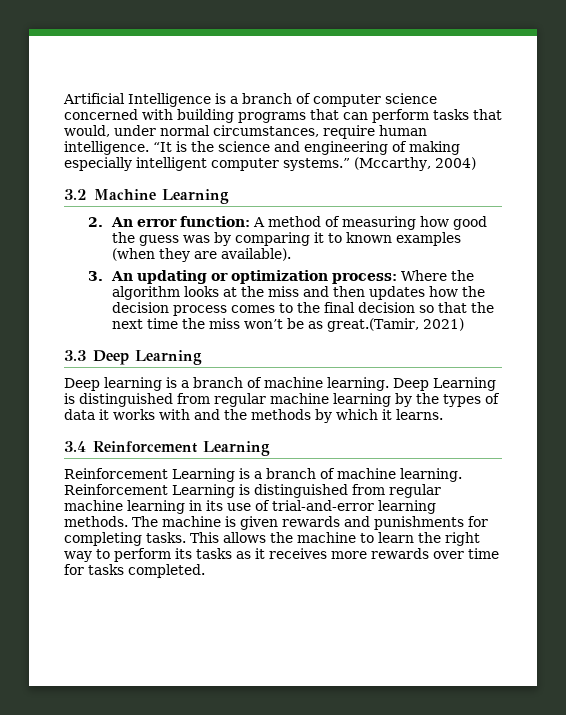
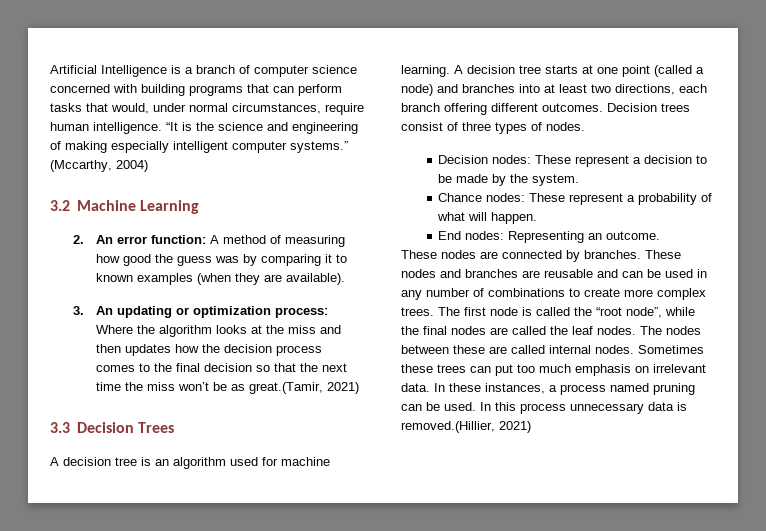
[92,350,202,365] [64,377,496,391] [64,393,500,407] [64,409,443,423] [64,441,270,456] [64,468,462,482] [64,484,441,498] [64,500,436,514] [64,516,488,530] [64,532,480,546] [64,548,499,562] [64,564,205,578] Deep Learning // Deep learning is a branch of machine learning. Deep Learning is distinguished from regular machine learning by the types of data it works with and the methods by which it learns. // 3.4 Reinforcement Learning // Reinforcement Learning is a branch of machine learning. Reinforcement Learning is distinguished from regular machine learning in its use of trial-and-error learning methods. The machine is given rewards and punishments for completing tasks. This allows the machine to learn the right way to perform its tasks as it receives more rewards over time for tasks completed. -> [76,422,174,433] [50,457,330,469] [401,65,704,77] [401,84,707,96] [401,103,690,115] [401,122,585,134] [438,155,708,167] [438,174,580,186] [438,193,713,205] [437,212,538,224] [438,231,661,243] [401,250,681,262] [401,269,707,278] [401,288,706,300] [401,307,695,318] [401,326,701,335] [401,345,704,354] [401,364,706,376] [401,383,695,395] [401,402,687,414] [401,421,531,433] Decision Trees // A decision tree is an algorithm used for machine learning. A decision tree starts at one point (called a node) and branches into at least two directions, each branch offering different outcomes. Decision trees consist of three types of nodes. // Decision nodes: These represent a decision to be made by the system. // Chance nodes: These represent a probability of what will happen. // End nodes: Representing an outcome. // These nodes are connected by branches. These nodes and branches are reusable and can be used in any number of combinations to create more complex trees. The first node is called the “root node”, while the final nodes are called the leaf nodes. The nodes between these are called internal nodes. Sometimes these trees can put too much emphasis on irrelevant data. In these instances, a process named pruning can be used. In this process unnecessary data is removed.(Hillier, 2021)

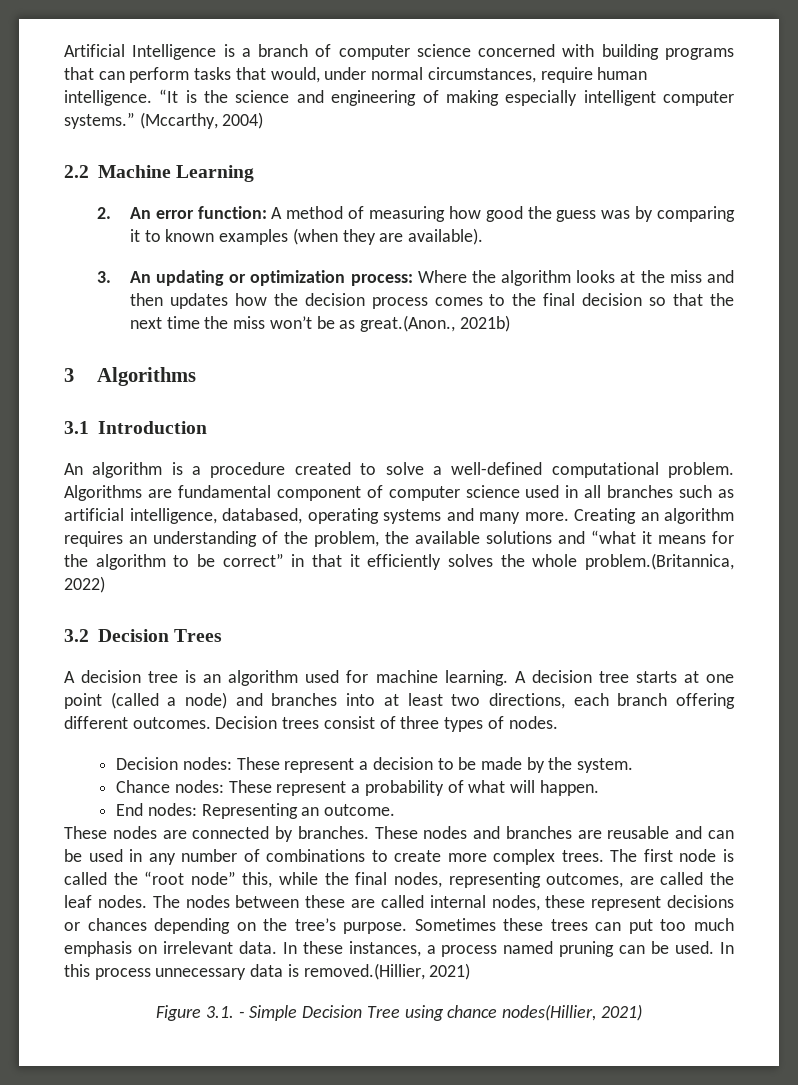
[50,200,70,211] 3.2 -> [64,165,89,178] 2.2
[249,382,360,394] [50,422,70,433] great.(Tamir, 2021) // 3.3 -> [360,315,510,332] [64,367,196,386] [64,421,207,434] [64,462,735,478] [64,485,734,501] [64,508,734,524] [64,530,734,547] [64,553,734,570] [64,576,105,593] [64,629,89,642] great.(Anon., 2021b) // 3 Algorithms // 3.1 Introduction // An algorithm is a procedure created to solve a well-defined computational problem. Algorithms are fundamental component of computer science used in all branches such as artificial intelligence, databased, operating systems and many more. Creating an algorithm requires an understanding of the problem, the available solutions and “what it means for the algorithm to be correct” in that it efficiently solves the whole problem.(Britannica, 2022) // 3.2
[626,307,662,318] node”, -> [190,871,273,888] node” this,
[451,326,486,335] nodes -> [393,872,624,888] nodes, representing outcomes,
[595,345,634,354] nodes. -> [491,895,734,911] [64,918,408,934] nodes, these represent decisions or chances depending on the tree’s purpose.
(531, 427) none -> [156,1004,642,1021] // Figure 3.1. - Simple Decision Tree using chance nodes(Hillier, 2021)

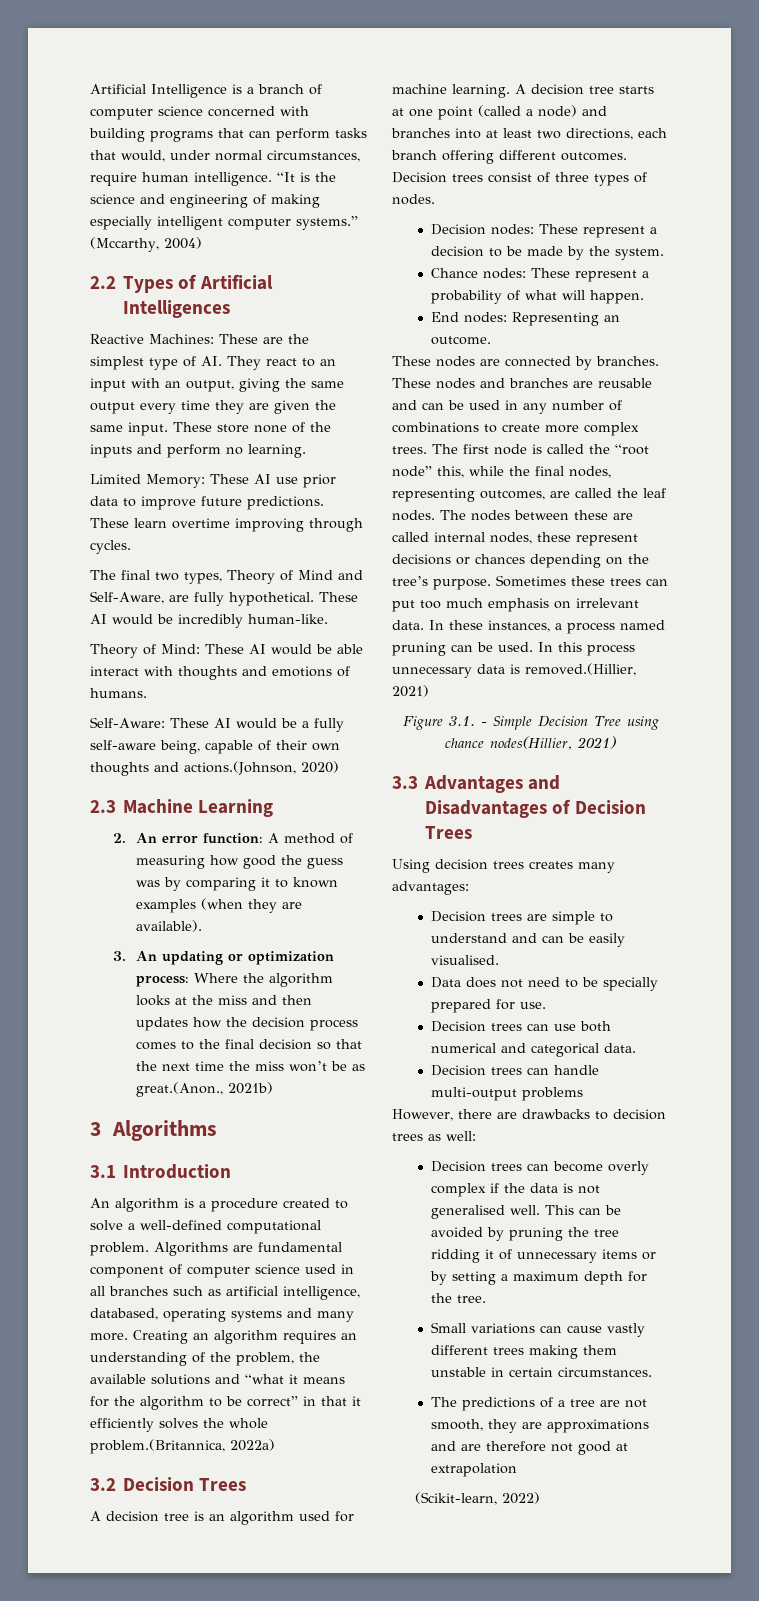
(89, 171) none -> [123,274,273,293] [123,300,231,318] [90,334,309,344] [90,356,336,370] [90,378,344,392] [90,400,336,414] [90,422,331,436] [90,444,306,458] [90,474,336,488] [90,496,324,510] [90,518,363,532] [90,540,131,554] [90,570,363,584] [90,591,358,606] [90,614,328,628] [90,644,363,658] [90,666,350,680] [90,688,147,698] [90,717,344,732] [90,740,340,754] [90,761,339,776] [90,800,116,813] Types of Artificial Intelligences // Reactive Machines: These are the simplest type of AI. They react to an input with an output, giving the same output every time they are given the same input. These store none of the inputs and perform no learning. // Limited Memory: These AI use prior data to improve future predictions. These learn overtime improving through cycles. // The final two types, Theory of Mind and Self-Aware, are fully hypothetical. These AI would be incredibly human-like. // Theory of Mind: These AI would be able interact with thoughts and emotions of humans. // Self-Aware: These AI would be a fully self-aware being, capable of their own thoughts and actions.(Johnson, 2020) // 2.3
[64,576,105,593] 2022) -> [230,1439,275,1451] 2022a)
(642, 1012) none -> [392,775,561,793] [425,799,646,818] [425,826,473,839] [392,859,615,873] [392,881,469,895] [430,911,613,925] [430,933,625,947] [430,955,499,965] [430,977,658,991] [430,999,546,1013] [430,1021,611,1032] [430,1043,636,1057] [430,1065,599,1076] [430,1087,583,1101] [392,1109,666,1121] [392,1131,476,1141] [430,1161,649,1175] [430,1183,600,1197] [430,1205,621,1219] [430,1227,619,1241] [430,1249,656,1263] [429,1271,647,1285] [430,1293,486,1303] [430,1322,645,1337] [430,1345,617,1359] [430,1367,652,1377] [430,1397,647,1411] [430,1419,649,1433] [430,1441,628,1455] [430,1463,517,1477] [414,1492,540,1505] // 3.3 Advantages and Disadvantages of Decision Trees // Using decision trees creates many advantages: // Decision trees are simple to understand and can be easily visualised. // Data does not need to be specially prepared for use. // Decision trees can use both numerical and categorical data. // Decision trees can handle multi-output problems // However, there are drawbacks to decision trees as well: // Decision trees can become overly complex if the data is not generalised well. This can be avoided by pruning the tree ridding it of unnecessary items or by setting a maximum depth for the tree. // Small variations can cause vastly different trees making them unstable in certain circumstances. // The predictions of a tree are not smooth, they are approximations and are therefore not good at extrapolation // (Scikit-learn, 2022)

